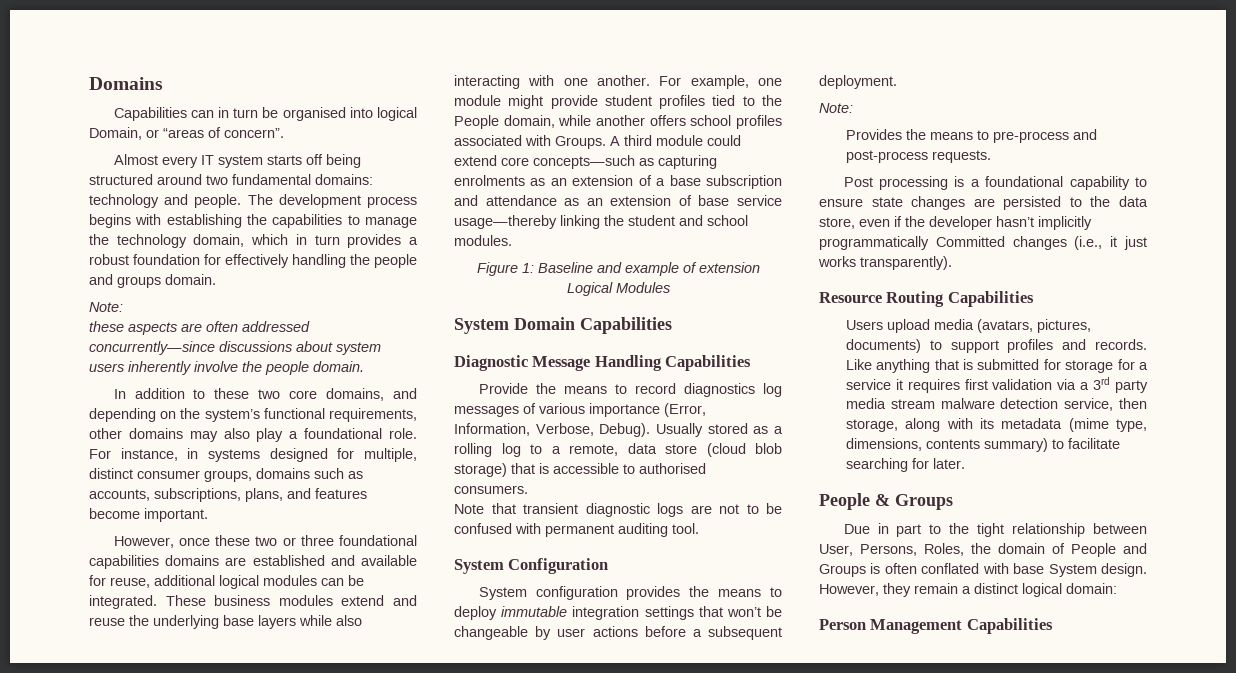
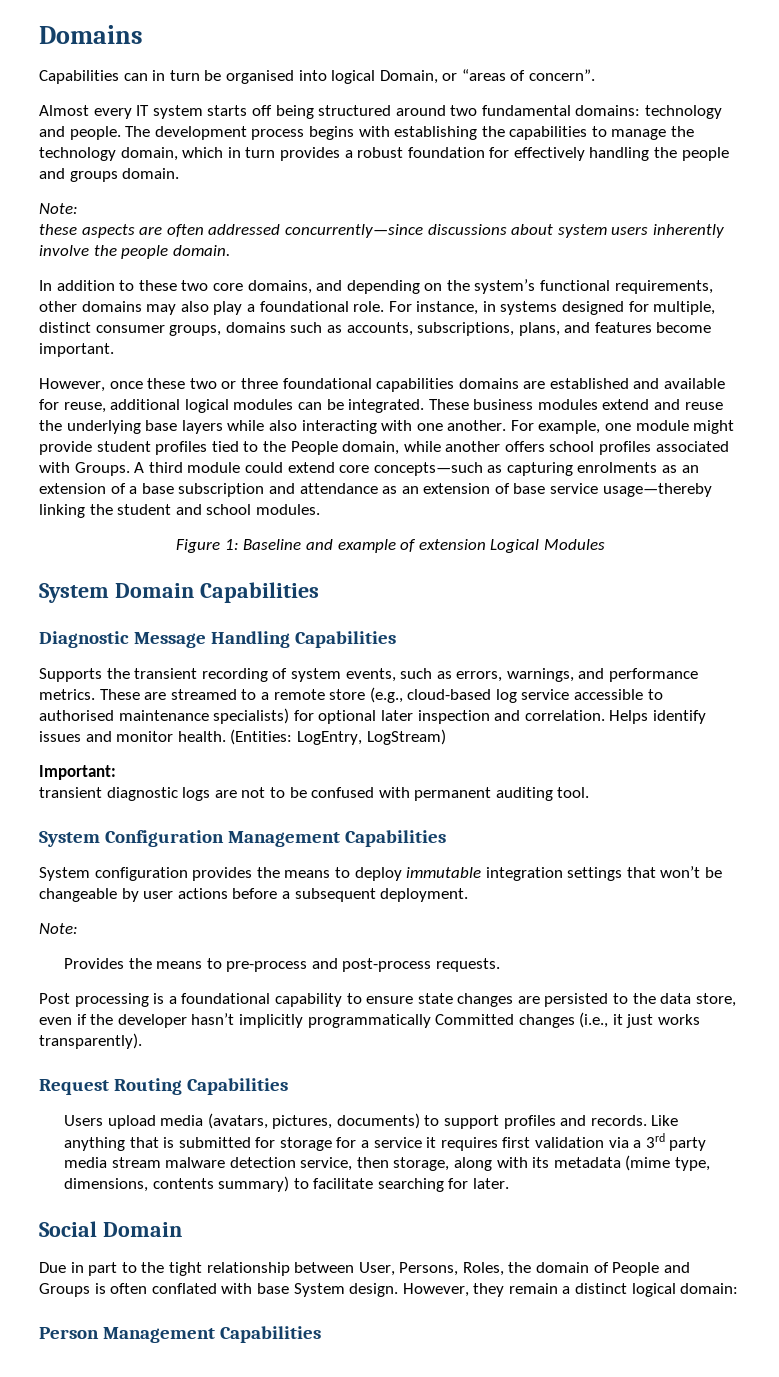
[478,383,782,397] [454,403,706,417] [454,423,783,437] [454,443,782,457] [454,463,706,477] [454,485,528,494] [454,503,516,514] Provide the means to record diagnostics log messages of various importance (Error, Information, Verbose, Debug). Usually stored as a rolling log to a remote, data store (cloud blob storage) that is accessible to authorised consumers. // Note that -> [39,668,699,682] [39,687,663,703] [39,708,706,724] [39,729,446,745] [39,765,116,780] Supports the transient recording of system events, such as errors, warnings, and performance metrics. These are streamed to a remote store (e.g., cloud-based log service accessible to authorised maintenance specialists) for optional later inspection and correlation. Helps identify issues and monitor health. (Entities: LogEntry, LogStream) // Important: //
(609, 566) none -> [228,830,447,847] Management Capabilities
[819,292,882,303] Resource -> [39,1079,109,1095] Request
[819,493,953,510] People & Groups -> [39,1221,182,1237] Social Domain

